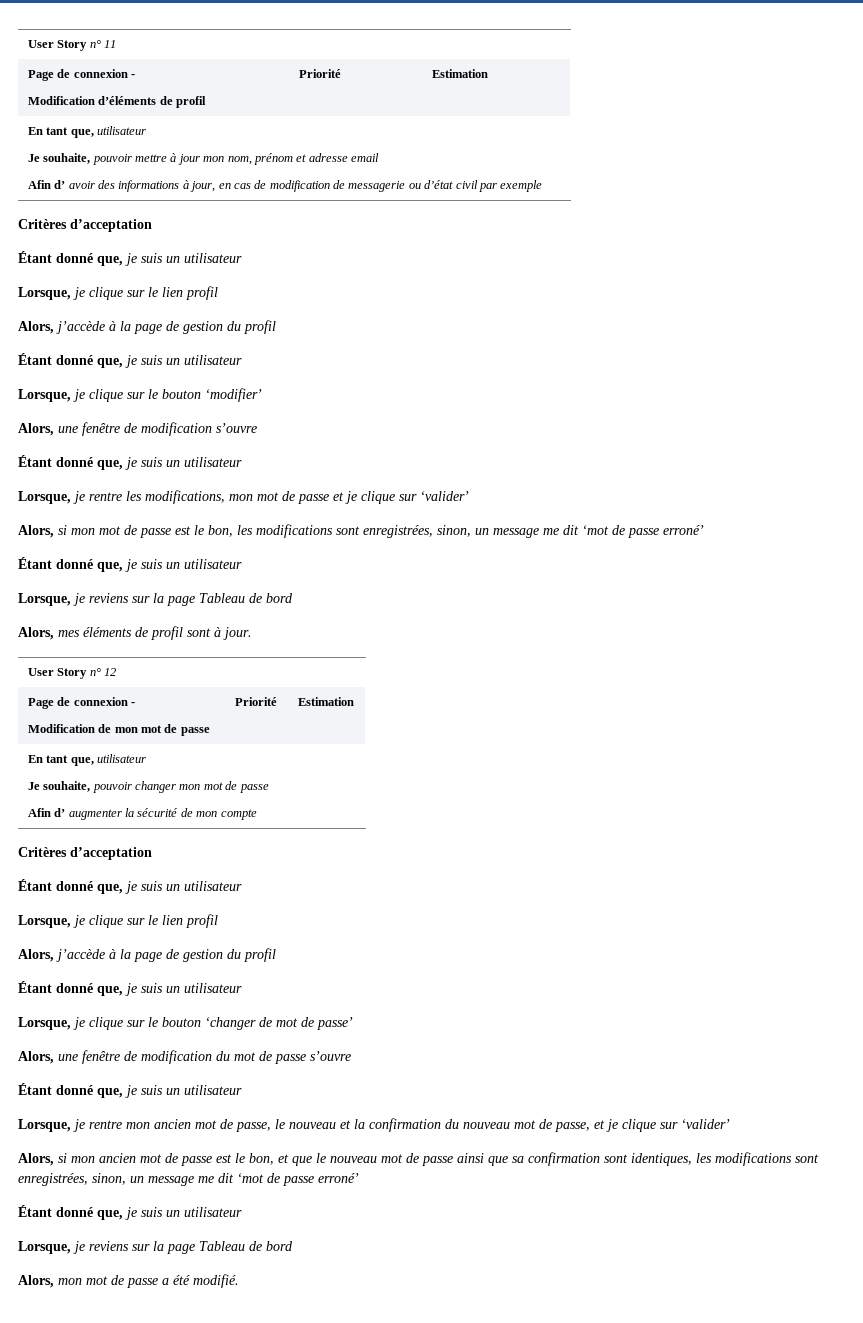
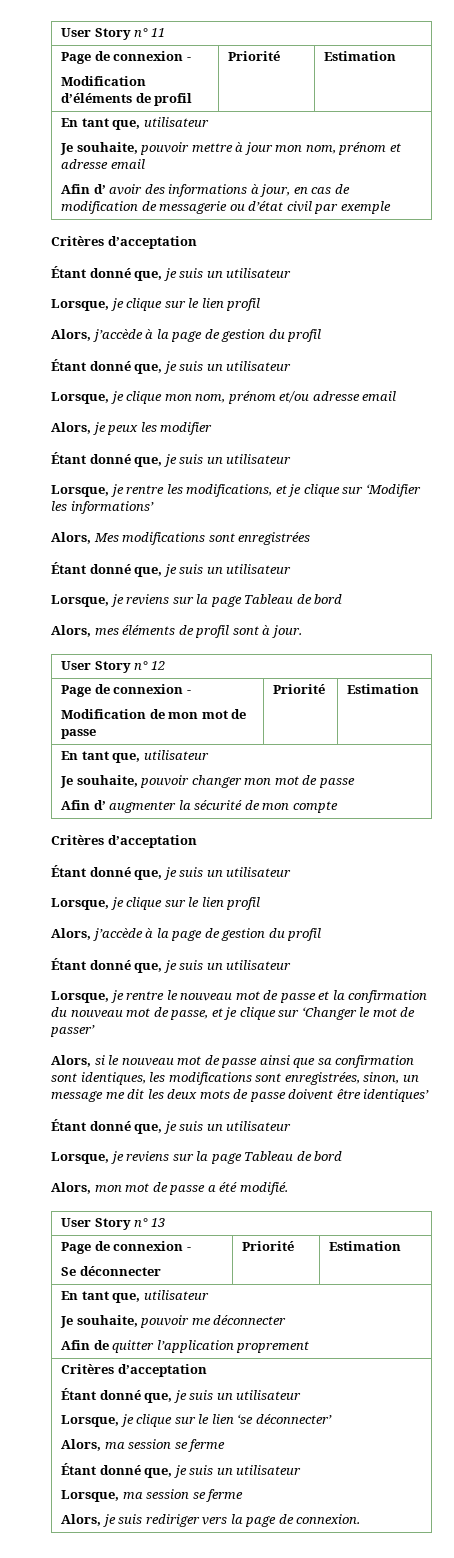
[127,388,262,402] [18,422,257,436] sur le bouton ‘modifier’ // Alors, une fenêtre de modification s’ouvre -> [164,391,397,404] [51,422,213,435] mon nom, prénom et/ou adresse email // Alors, je peux les modifier
[229,491,469,504] [18,524,704,538] mon mot de passe et je clique sur ‘valider’ // Alors, si mon mot de passe est le bon, les modifications sont enregistrées, sinon, un message me dit ‘mot de passe erroné’ -> [275,484,421,497] [51,501,154,514] [51,532,311,545] et je clique sur ‘Modifier les informations’ // Alors, Mes modifications sont enregistrées
[89,1017,353,1030] [18,1050,351,1064] [18,1083,242,1098] [18,1119,336,1132] clique sur le bouton ‘changer de mot de passe’ // Alors, une fenêtre de modification du mot de passe s’ouvre // Étant donné que, je suis un utilisateur // Lorsque, je rentre mon ancien mot de passe, le nouveau -> [126,990,316,1003] rentre le nouveau mot de passe
[681,1119,730,1129] [18,1153,312,1166] ‘valider’ // Alors, si mon ancien mot de passe est le bon, et que -> [301,1007,416,1020] [50,1025,95,1037] [51,1055,105,1067] ‘Changer le mot de passer’ // Alors, si
[237,1173,359,1186] ‘mot de passe erroné’ -> [147,1089,430,1102] les deux mots de passe doivent être identiques’
(239, 1281) none -> [61,1218,165,1230] [61,1241,191,1254] [61,1266,161,1276] [242,1241,295,1251] [329,1241,402,1251] [61,1290,209,1303] [60,1315,287,1328] [61,1340,310,1353] [61,1364,207,1377] [61,1388,302,1403] [61,1414,332,1427] [61,1439,226,1452] [61,1463,302,1478] [61,1489,244,1502] [61,1514,361,1527] // User Story n° 13 // Page de connexion - // Se déconnecter | Priorité | Estimation // En tant que, utilisateur // Je souhaite, pouvoir me déconnecter // Afin de quitter l’application proprement // Critères d’acceptation // Étant donné que, je suis un utilisateur // Lorsque, je clique sur le lien ‘se déconnecter’ // Alors, ma session se ferme // Étant donné que, je suis un utilisateur // Lorsque, ma session se ferme // Alors, je suis rediriger vers la page de connexion.

